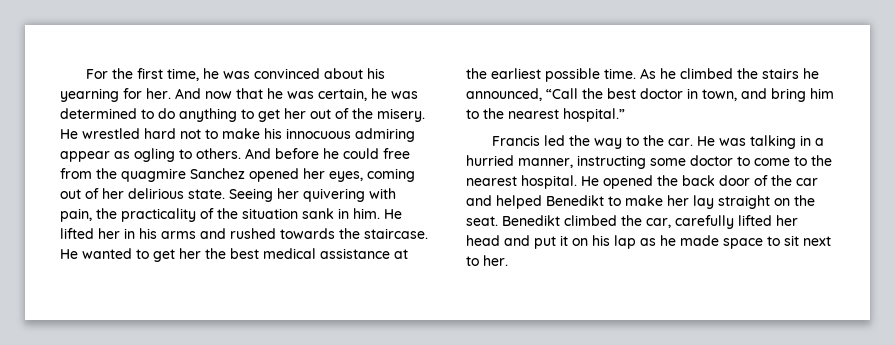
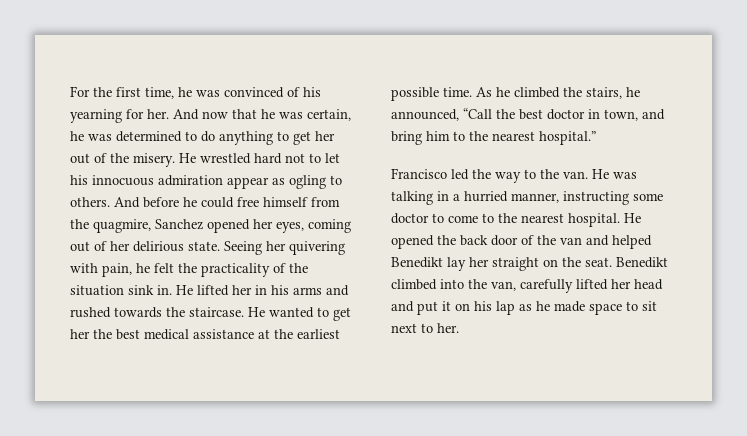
[323,68,363,79] about -> [287,87,300,97] of
[222,128,260,139] make -> [325,153,340,163] let
[355,128,415,142] admiring -> [158,175,223,186] admiration
(410, 153) none -> [263,197,308,207] himself
[121,168,186,182] quagmire -> [93,219,151,233] quagmire,
(92, 215) none -> [136,263,174,273] he felt
[302,208,380,219] sank in him. -> [128,285,172,295] sink in.
[762,68,799,79] stairs -> [586,87,622,99] stairs,
[491,135,540,146] Francis -> [391,168,447,179] Francisco
[667,138,693,146] car. -> [563,171,588,179] van.
[796,178,818,186] car -> [560,237,582,245] van
[608,195,714,209] to make her lay -> [447,257,489,271] lay her
[621,215,671,228] the car, -> [440,279,516,291] into the van,

